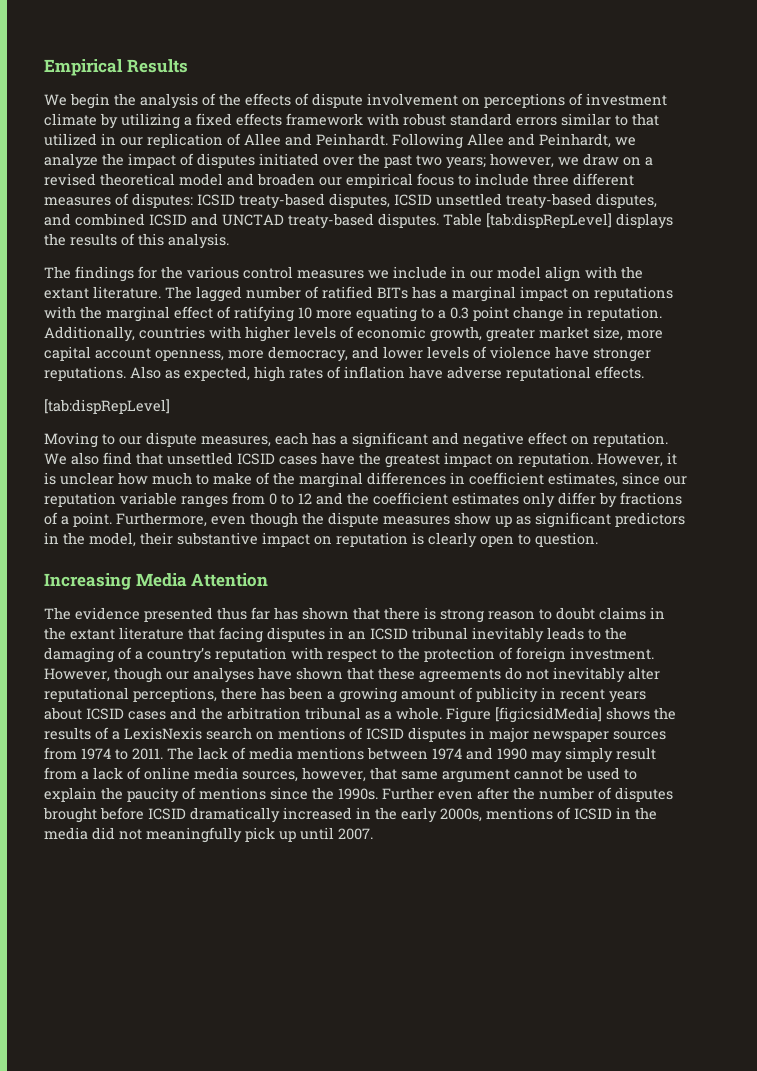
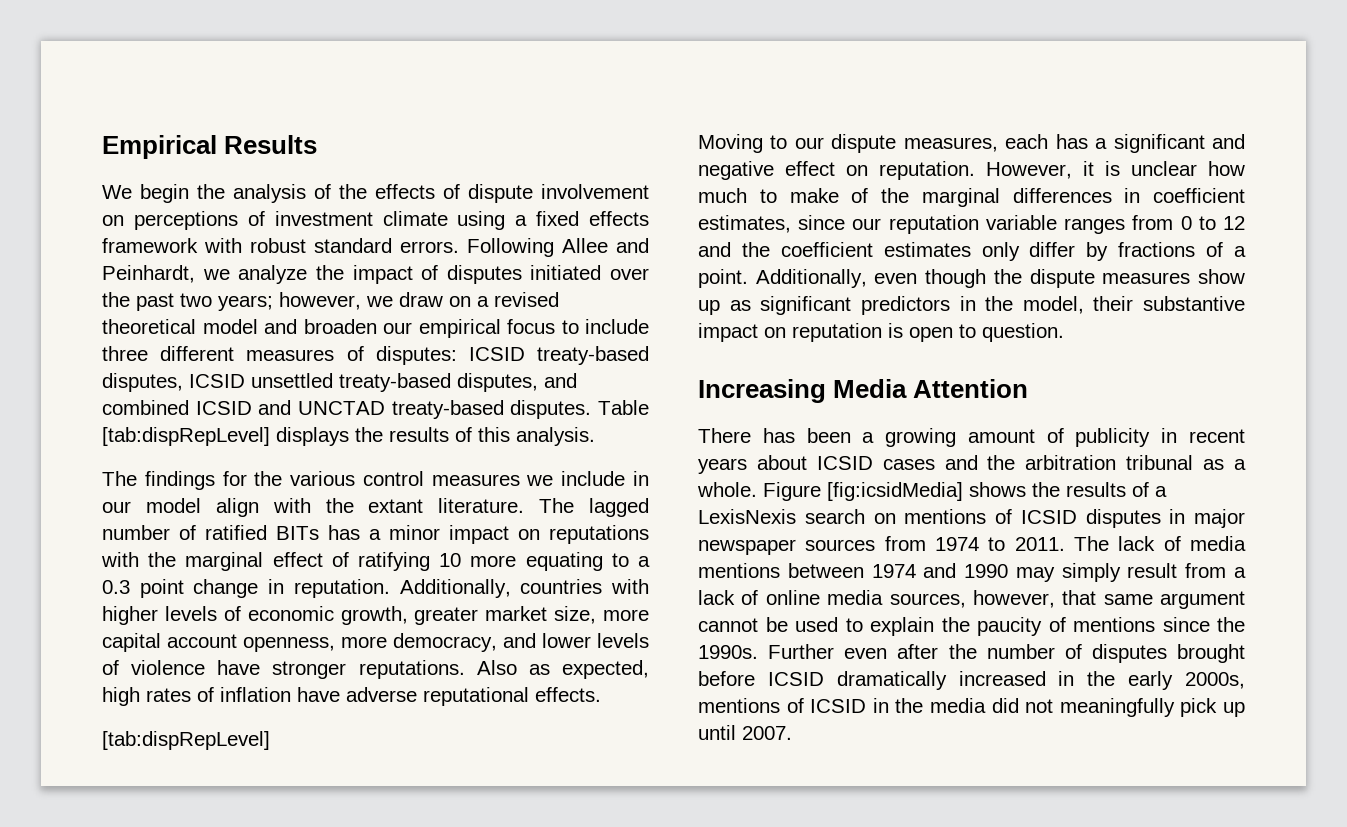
[100,113,180,129] by utilizing -> [457,211,506,230] using
[516,113,659,126] [44,133,388,148] errors similar to that utilized in our replication of Allee and Peinhardt. -> [400,241,459,253] errors.
[452,286,516,302] marginal -> [389,525,440,540] minor
[44,452,593,468] We also find that unsettled ICSID cases have the greatest impact on reputation. -> (975, 170) none
[116,512,207,527] Furthermore, -> [755,269,867,288] Additionally,
[428,532,477,548] clearly -> (903, 330) none
[44,607,665,623] [44,627,627,643] [44,647,654,663] [44,667,660,683] [44,687,257,702] The evidence presented thus far has shown that there is strong reason to doubt claims in the extant literature that facing disputes in an ICSID tribunal inevitably leads to the damaging of a country’s reputation with respect to the protection of foreign investment. However, though our analyses have shown that these agreements do not inevitably alter reputational perceptions, there -> [698,428,751,443] There

